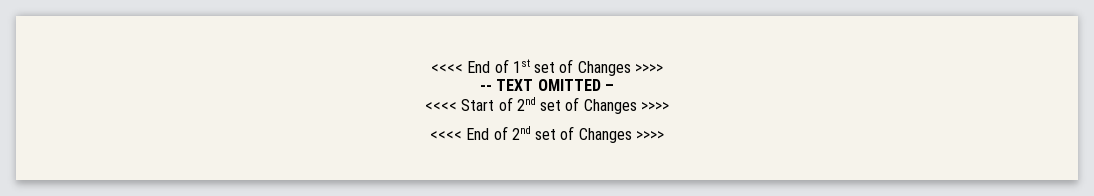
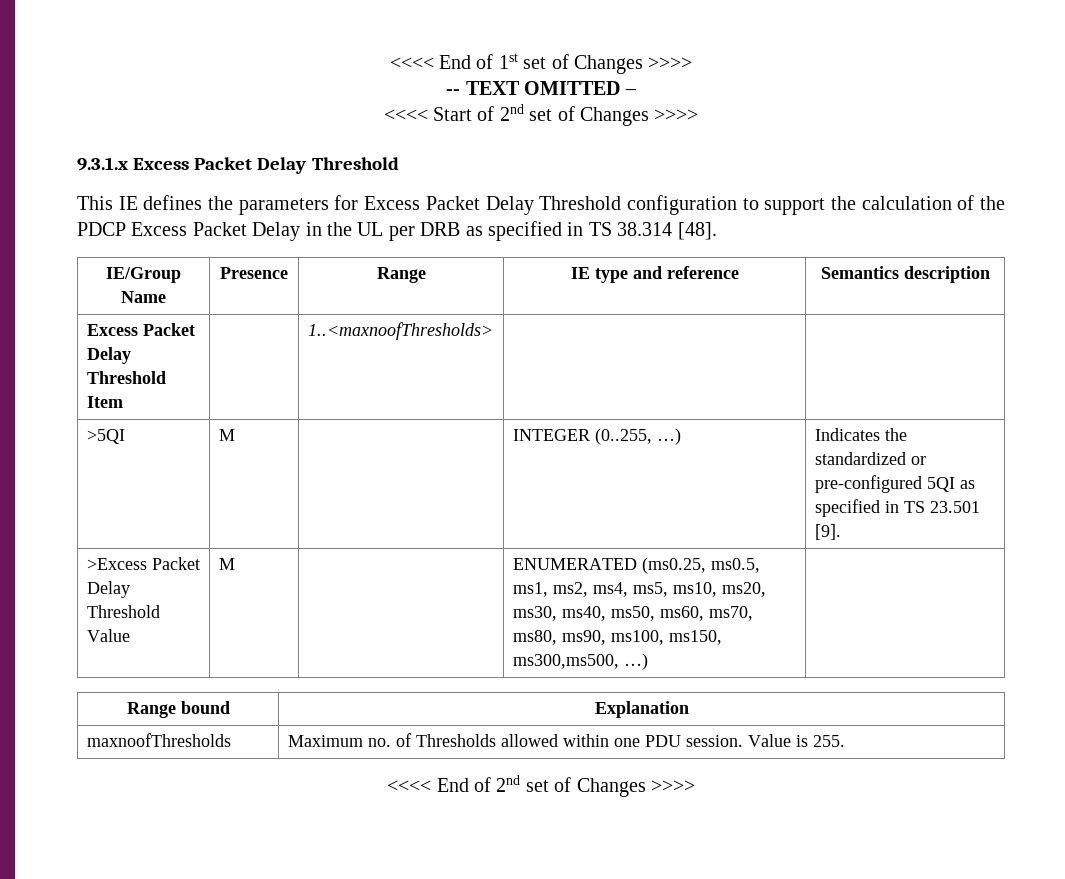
(670, 106) none -> [77,157,399,174] [77,195,1005,215] [77,221,717,241] [106,267,181,283] [121,291,166,303] [220,267,288,279] [376,267,426,283] [570,266,739,283] [820,266,990,283] [86,323,195,336] [86,347,131,364] [86,371,166,384] [86,396,123,408] [307,322,493,340] [86,429,125,444] [218,429,235,441] [512,428,681,445] [814,428,907,441] [814,452,926,465] [814,475,975,493] [814,499,980,517] [814,524,841,540] [86,557,200,570] [86,581,130,598] [86,605,160,618] [86,629,130,642] [218,558,235,570] [512,557,760,574] [512,582,766,597] [512,606,753,621] [512,630,722,645] [512,653,648,670] [126,701,230,718] [594,701,689,718] [86,733,231,747] [287,733,845,747] // 9.3.1.x Excess Packet Delay Threshold // This IE defines the parameters for Excess Packet Delay Threshold configuration to support the calculation of the PDCP Excess Packet Delay in the UL per DRB as specified in TS 38.314 [48]. // IE/Group Name | Presence | Range | IE type and reference | Semantics description // Excess Packet Delay Threshold Item | | 1..<maxnoofThresholds> | | // >5QI | M | | INTEGER (0..255, …) | Indicates the standardized or pre-configured 5QI as specified in TS 23.501 [9]. // >Excess Packet Delay Threshold Value | M | | ENUMERATED (ms0.25, ms0.5, ms1, ms2, ms4, ms5, ms10, ms20, ms30, ms40, ms50, ms60, ms70, ms80, ms90, ms100, ms150, ms300,ms500, …) | // Range bound | Explanation // maxnoofThresholds | Maximum no. of Thresholds allowed within one PDU session. Value is 255.

